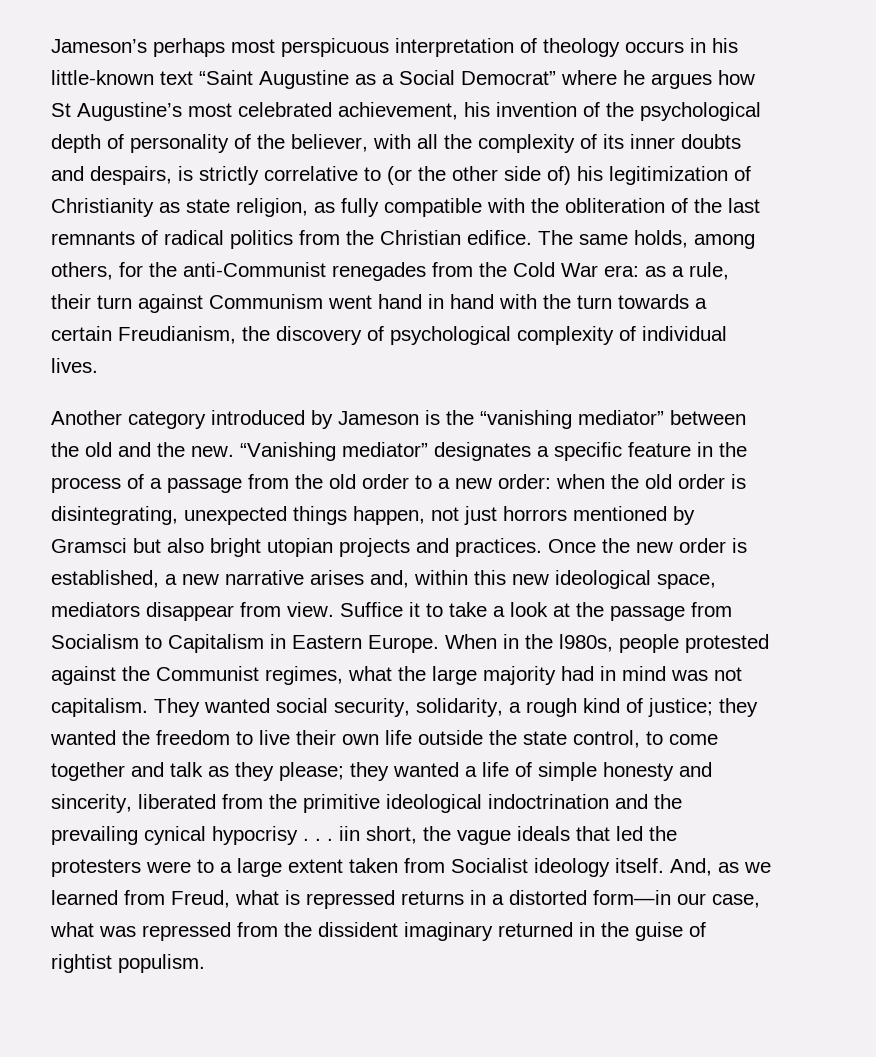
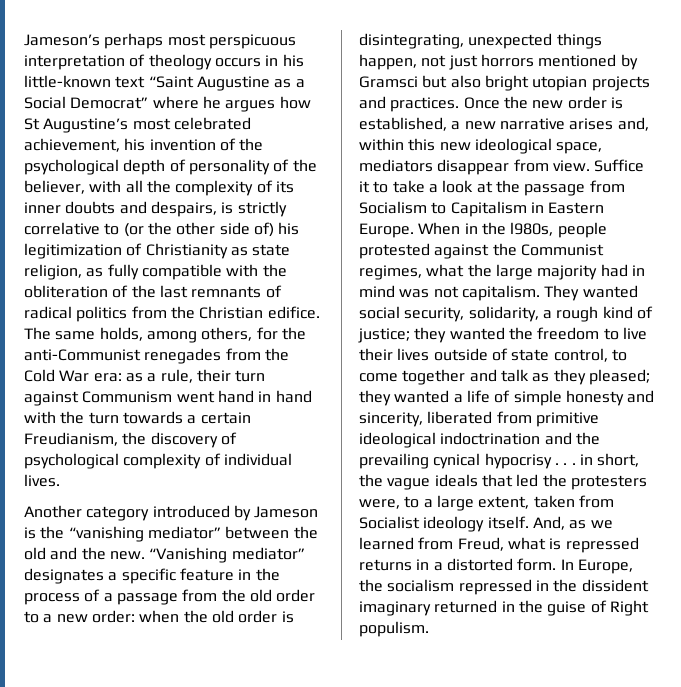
[342,730,517,745] own life outside the -> [397,348,508,361] lives outside of
[279,762,344,781] please; -> [588,369,650,385] pleased;
[269,794,297,809] the -> (532, 417) none
[339,826,360,841] iin -> [579,454,593,465] in
[146,861,191,873] were -> [359,499,400,509] were,
[288,859,343,873] extent -> [478,496,530,509] extent,
[593,890,760,908] [50,922,278,941] form—in our case, what was repressed from -> [517,558,633,574] [359,579,549,595] form. In Europe, the socialism repressed in
[51,954,112,973] rightist -> [609,600,649,616] Right

